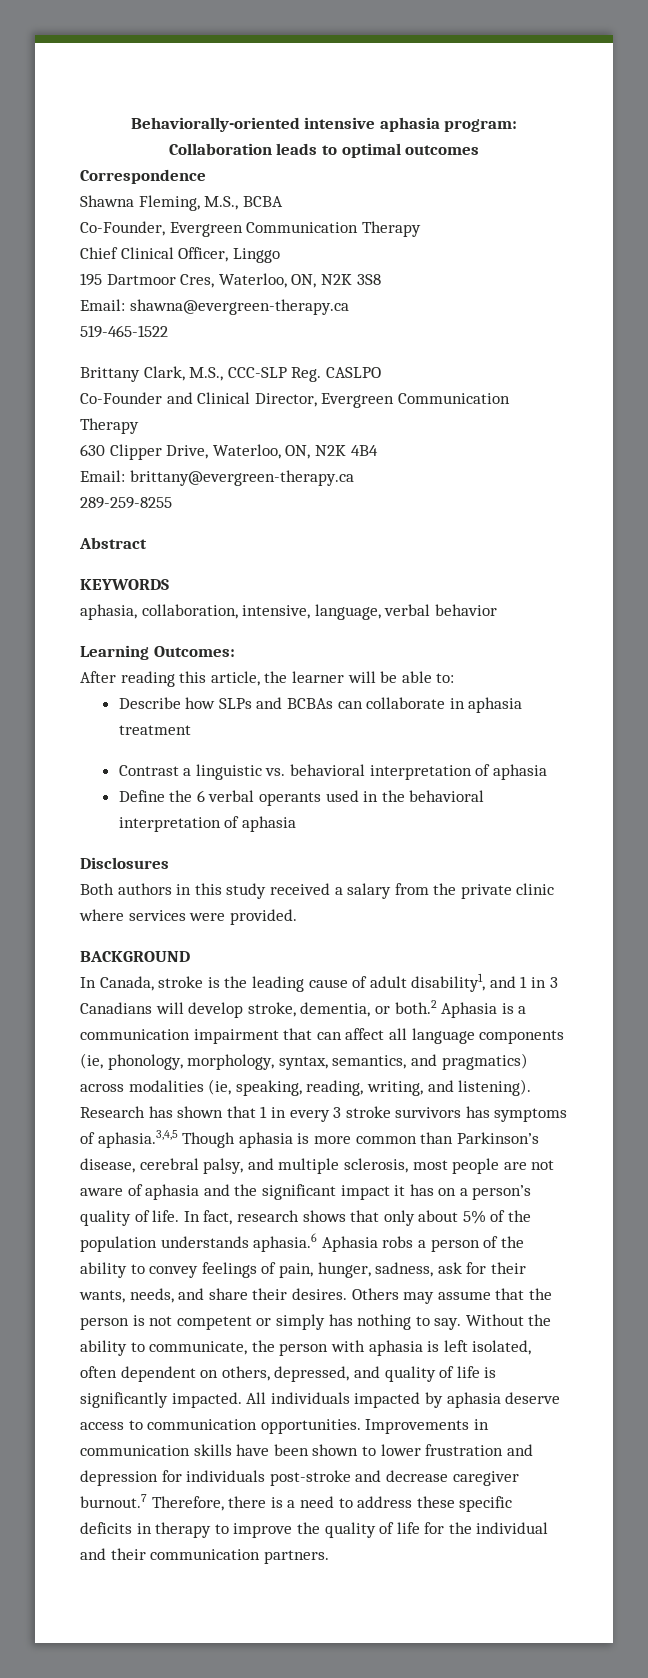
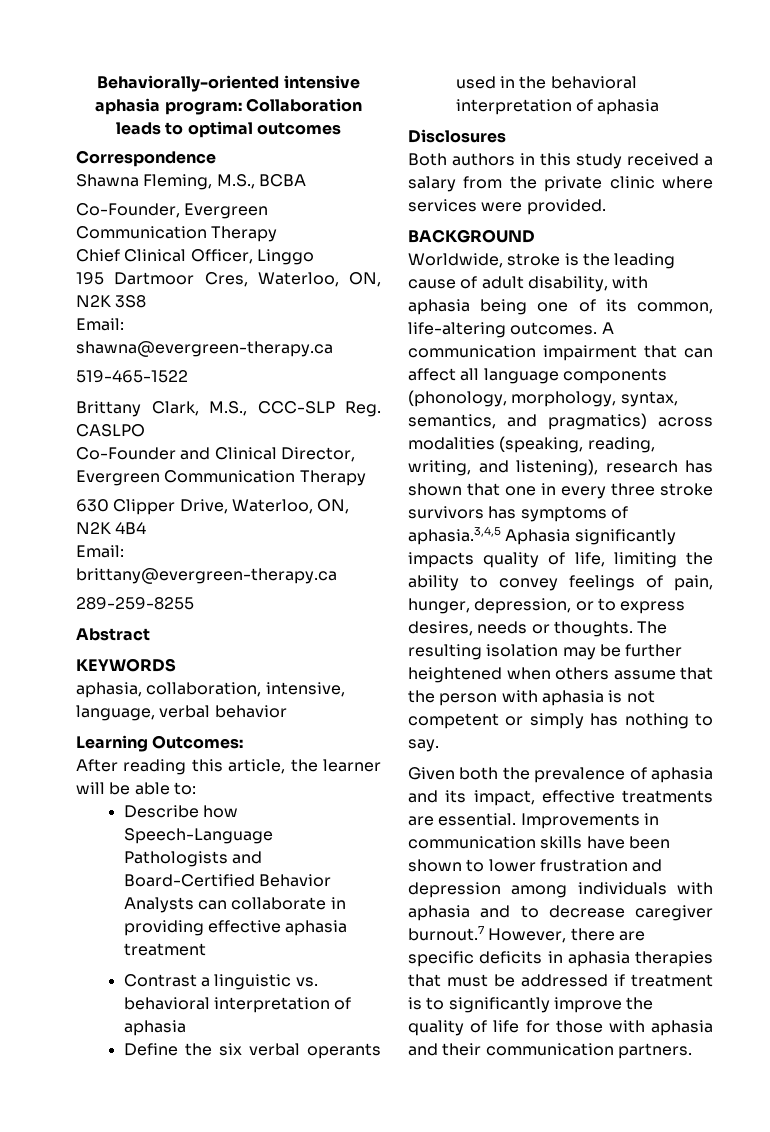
[218,697,334,709] SLPs and BCBAs -> [123,828,273,844] [123,851,263,867] [123,874,332,887] [123,897,194,913] Speech-Language Pathologists and Board-Certified Behavior Analysts
(465, 703) none -> [123,920,282,936] providing effective
[196,790,205,802] 6 -> [218,1043,242,1056] six
[80,976,154,991] In Canada, -> [408,253,503,268] Worldwide,
[411,973,558,992] [80,1000,527,1018] disability1, and 1 in 3 Canadians will develop stroke, dementia, or both.2 Aphasia is a -> [527,276,649,292] [408,299,713,315] [408,322,614,338] disability, with aphasia being one of its common, life-altering outcomes. A
[80,1053,183,1070] (ie, phonology, -> [408,390,507,407] (phonology,
[208,1079,302,1096] (ie, speaking, -> [499,436,584,453] (speaking,
[458,1079,532,1096] [80,1106,145,1118] listening). Research -> [516,459,678,476] listening), research
[260,1106,268,1118] 1 -> [505,486,536,496] one
[333,1107,342,1118] 3 -> [611,483,655,496] three
[182,1132,539,1148] [80,1158,555,1174] [80,1184,532,1200] [80,1210,532,1226] [80,1233,499,1252] Though aphasia is more common than Parkinson’s disease, cerebral palsy, and multiple sclerosis, most people are not aware of aphasia and the significant impact it has on a person’s quality of life. In fact, research shows that only about 5% of the population understands aphasia.6 Aphasia robs a person of -> [505,529,676,545] [408,552,677,568] Aphasia significantly impacts quality of life, limiting
[375,1262,526,1277] [79,1288,435,1304] sadness, ask for their wants, needs, and share their desires. Others may -> [474,598,686,614] [408,621,668,637] [408,644,683,660] [408,667,609,683] depression, or to express desires, needs or thoughts. The resulting isolation may be further heightened when others
(129, 1323) none -> [501,690,604,706] with aphasia
[465,1314,552,1326] [80,1340,532,1356] [80,1366,497,1382] [80,1392,561,1408] [80,1419,361,1434] Without the ability to communicate, the person with aphasia is left isolated, often dependent on others, depressed, and quality of life is significantly impacted. All individuals impacted by aphasia deserve access to communication opportunities. -> [408,767,713,783] [408,790,713,806] [408,813,517,826] // Given both the prevalence of aphasia and its impact, effective treatments are essential.
[161,1470,519,1486] [80,1494,513,1512] [80,1522,229,1538] for individuals post-stroke and decrease caregiver burnout.7 Therefore, there is a need to address these specific deficits in therapy to -> [511,882,713,898] [408,905,713,921] [408,925,645,943] [408,951,713,967] [408,974,713,987] [408,997,550,1013] among individuals with aphasia and to decrease caregiver burnout.7 However, there are specific deficits in aphasia therapies that must be addressed if treatment is to significantly
[448,1522,549,1534] the individual -> [555,1020,713,1036] those with aphasia

